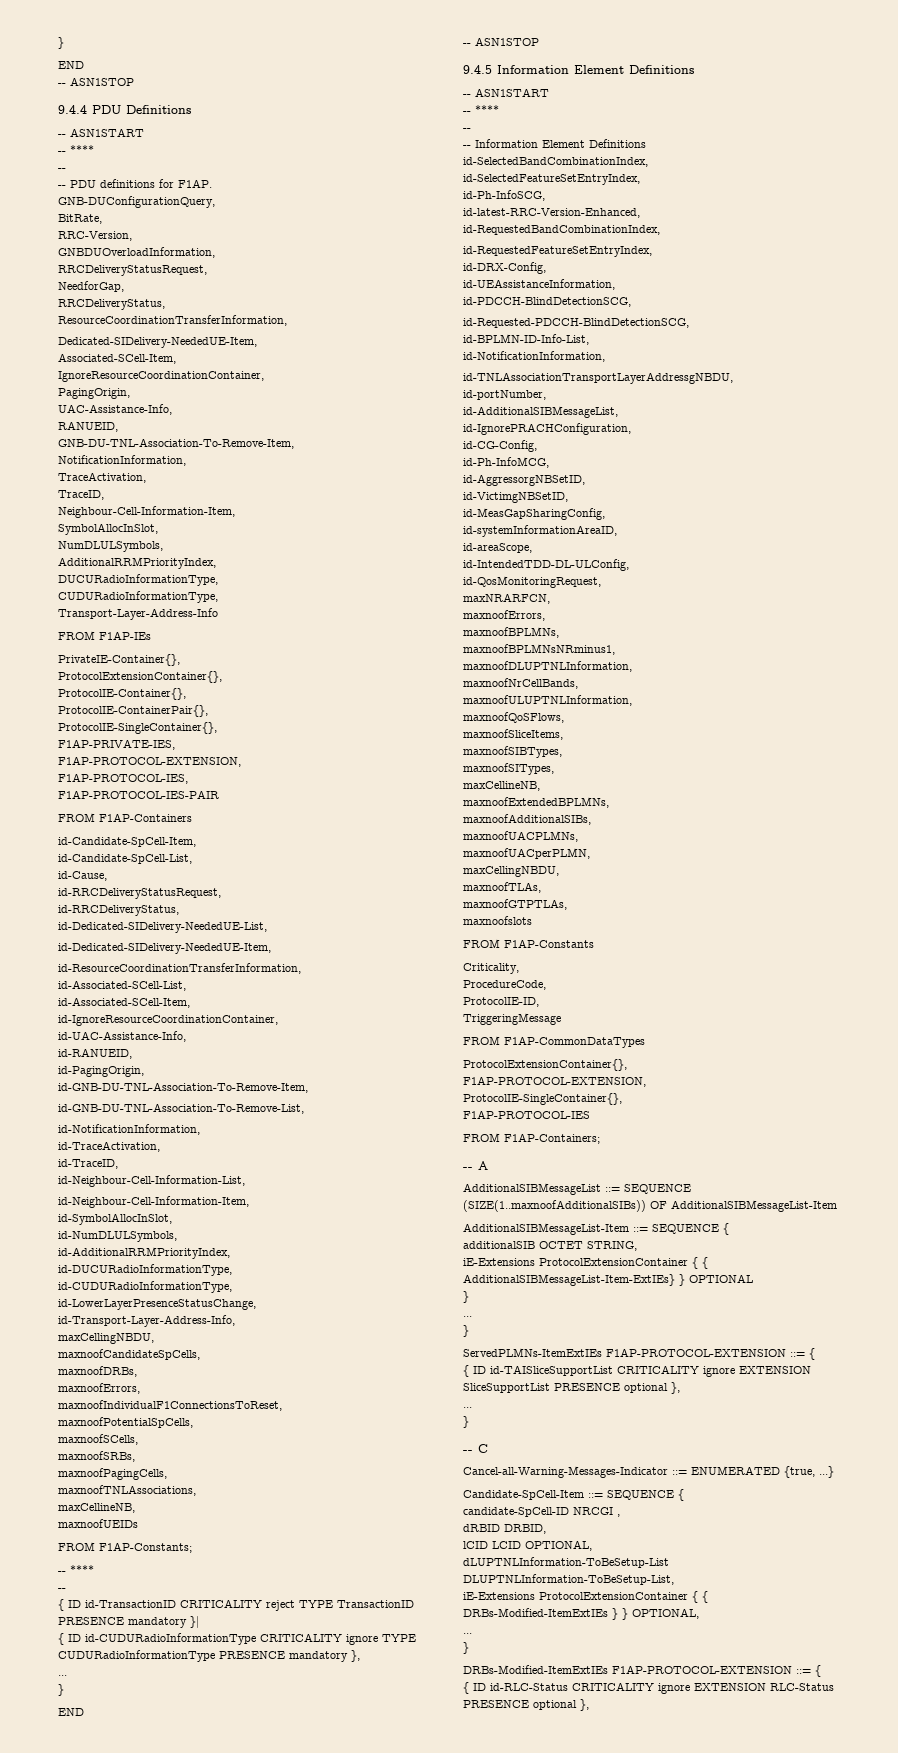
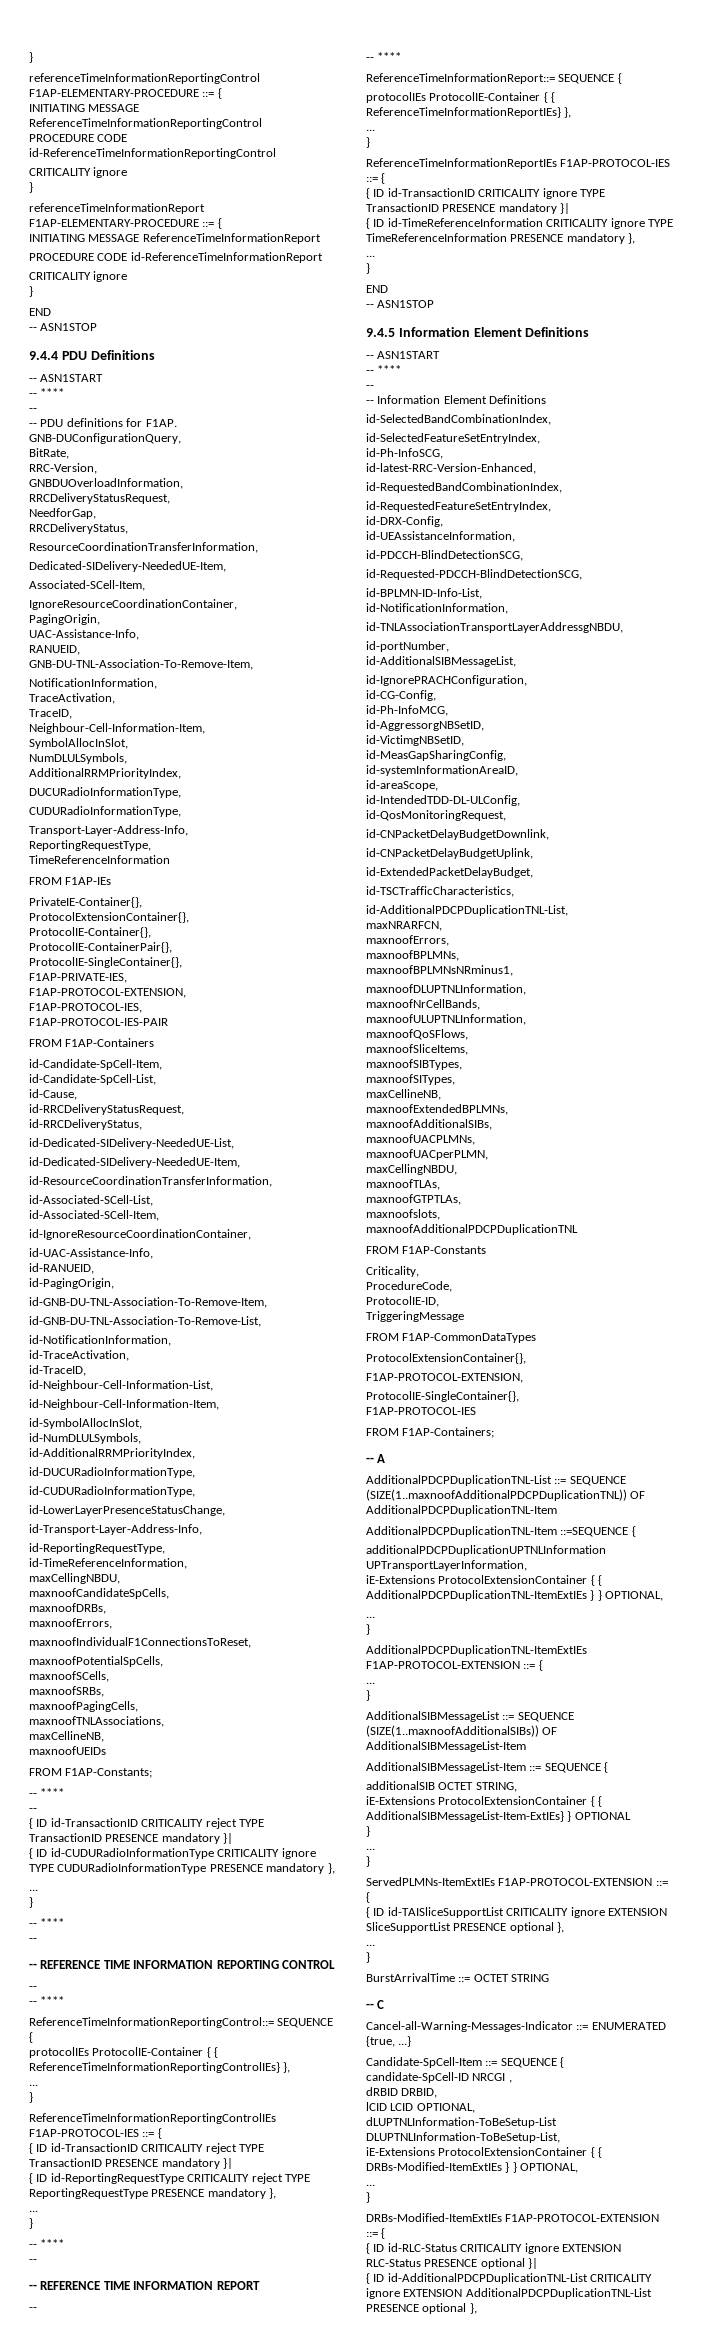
[58,37,64,49] } -> [29,52,33,63] [29,73,260,84] [29,88,222,99] [29,104,140,112] [29,118,262,129] [29,134,128,142] [29,148,276,159] [29,167,128,178] [29,182,33,193] [29,203,205,214] [29,218,222,229] [29,233,321,244] [29,252,323,263] [29,271,128,282] [29,286,33,297] } // referenceTimeInformationReportingControl F1AP-ELEMENTARY-PROCEDURE ::= { // INITIATING MESSAGE ReferenceTimeInformationReportingControl // PROCEDURE CODE id-ReferenceTimeInformationReportingControl // CRITICALITY ignore // } // referenceTimeInformationReport F1AP-ELEMENTARY-PROCEDURE ::= { // INITIATING MESSAGE ReferenceTimeInformationReport // PROCEDURE CODE id-ReferenceTimeInformationReport // CRITICALITY ignore // }
[58,608,218,620] Transport-Layer-Address-Info -> [29,825,188,836] [29,840,151,851] [29,855,170,864] Transport-Layer-Address-Info, // ReportingRequestType, // TimeReferenceInformation
(235, 1321) none -> [29,1543,165,1554] [29,1558,187,1569] // id-ReportingRequestType, // id-TimeReferenceInformation,
(64, 1690) none -> [29,1918,65,1927] [29,1938,37,1942] [29,1960,335,1969] [29,1986,37,1990] [29,1996,65,2005] [29,2017,334,2028] [29,2032,33,2043] [29,2047,219,2058] [29,2062,291,2073] [29,2084,38,2086] [29,2092,33,2103] [29,2113,276,2124] [29,2128,162,2139] [29,2143,264,2154] [29,2158,234,2169] [29,2173,310,2184] [29,2188,277,2199] [29,2210,38,2212] [29,2218,33,2229] [29,2239,65,2248] [29,2259,37,2263] [29,2281,260,2290] [29,2307,37,2311] [366,52,402,61] [366,73,622,84] [366,92,556,103] [366,107,572,118] [366,129,375,131] [366,137,370,148] [366,158,671,169] [366,173,386,184] [366,188,605,199] [366,203,571,214] [366,218,673,229] [366,233,636,244] [366,255,375,257] [366,263,370,274] // -- **** // -- // -- REFERENCE TIME INFORMATION REPORTING CONTROL // -- // -- **** // ReferenceTimeInformationReportingControl::= SEQUENCE { // protocolIEs ProtocolIE-Container { { ReferenceTimeInformationReportingControlIEs} }, // ... // } // ReferenceTimeInformationReportingControlIEs F1AP-PROTOCOL-IES ::= { // { ID id-TransactionID CRITICALITY reject TYPE TransactionID PRESENCE mandatory }| // { ID id-ReportingRequestType CRITICALITY reject TYPE ReportingRequestType PRESENCE mandatory }, // ... // } // -- **** // -- // -- REFERENCE TIME INFORMATION REPORT // -- // -- **** // ReferenceTimeInformationReport::= SEQUENCE { // protocolIEs ProtocolIE-Container { { ReferenceTimeInformationReportIEs} }, // ... // } // ReferenceTimeInformationReportIEs F1AP-PROTOCOL-IES ::= { // { ID id-TransactionID CRITICALITY ignore TYPE TransactionID PRESENCE mandatory }| // { ID id-TimeReferenceInformation CRITICALITY ignore TYPE TimeReferenceInformation PRESENCE mandatory }, // ... // }
(601, 582) none -> [366,829,549,840] [366,848,533,859] [366,867,533,878] [366,886,514,897] [366,905,568,916] // id-CNPacketDelayBudgetDownlink, // id-CNPacketDelayBudgetUplink, // id-ExtendedPacketDelayBudget, // id-TSCTrafficCharacteristics, // id-AdditionalPDCPDuplicationTNL-List,
[463,916,532,925] maxnoofslots -> [366,1209,440,1220] [366,1224,578,1235] maxnoofslots, // maxnoofAdditionalPDCPDuplicationTNL
(488, 1165) none -> [366,1475,626,1486] [366,1489,646,1501] [366,1505,557,1516] [366,1526,636,1537] [366,1545,606,1556] [366,1560,527,1571] [366,1575,603,1586] [366,1590,664,1601] [366,1616,375,1618] [366,1624,370,1635] [366,1645,587,1656] [366,1660,543,1671] [366,1682,375,1684] [366,1690,370,1701] // AdditionalPDCPDuplicationTNL-List ::= SEQUENCE (SIZE(1..maxnoofAdditionalPDCPDuplicationTNL)) OF AdditionalPDCPDuplicationTNL-Item // AdditionalPDCPDuplicationTNL-Item ::=SEQUENCE { // additionalPDCPDuplicationUPTNLInformation UPTransportLayerInformation, // iE-Extensions ProtocolExtensionContainer { { AdditionalPDCPDuplicationTNL-ItemExtIEs } } OPTIONAL, // ... // } // AdditionalPDCPDuplicationTNL-ItemExtIEs F1AP-PROTOCOL-EXTENSION ::= { // ... // }
(469, 1422) none -> [366,1973,550,1982] // BurstArrivalTime ::= OCTET STRING
(577, 1705) none -> [528,2258,539,2269] [366,2273,653,2284] [366,2288,652,2299] [366,2303,467,2314] }| // { ID id-AdditionalPDCPDuplicationTNL-List CRITICALITY ignore EXTENSION AdditionalPDCPDuplicationTNL-List PRESENCE optional

